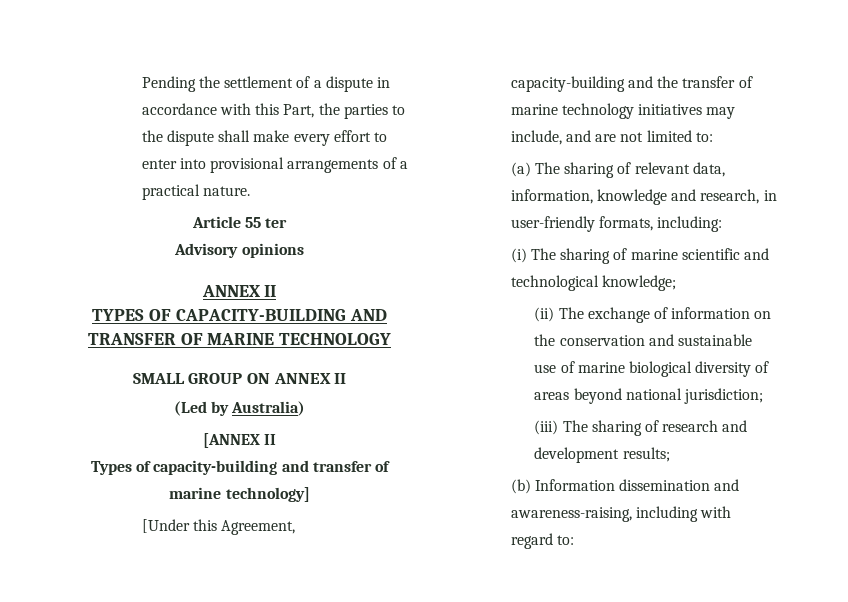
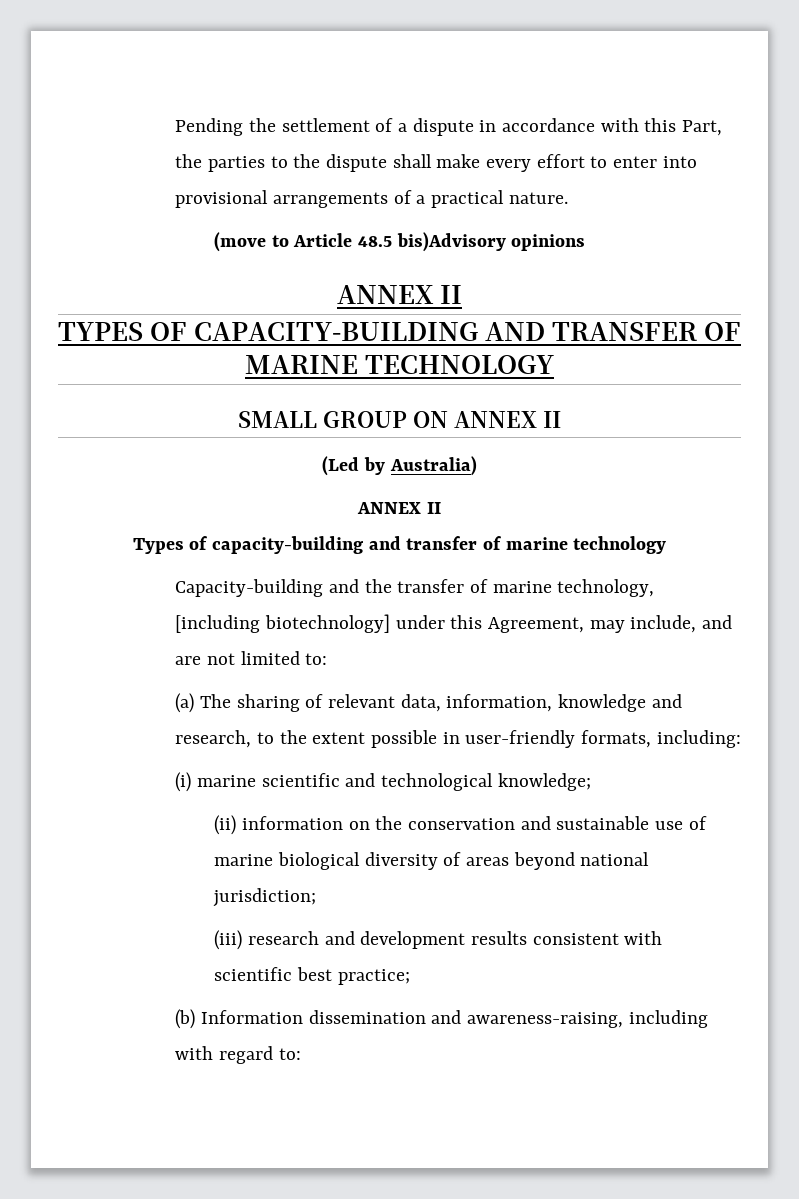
[191,216,288,228] [174,243,239,258] Article 55 ter // Advisory -> [213,232,506,252] (move to Article 48.5 bis)Advisory
[202,433,260,448] [ANNEX -> [357,502,422,514] ANNEX
[225,487,310,502] [141,519,296,535] [510,76,625,92] technology] // [Under this Agreement, capacity-building -> [573,536,667,554] [175,579,324,597] technology // Capacity-building
[561,103,703,119] technology initiatives -> [557,579,655,597] [175,614,584,633] technology, [including biotechnology] under this Agreement,
(760, 196) none -> [256,730,437,748] to the extent possible
[530,248,628,264] The sharing of -> (192, 782) none
[558,307,668,323] The exchange of -> (237, 825) none
[562,420,748,436] [534,447,670,463] The sharing of research and development results; -> [247,931,663,949] [214,967,410,985] research and development results consistent with scientific best practice;

